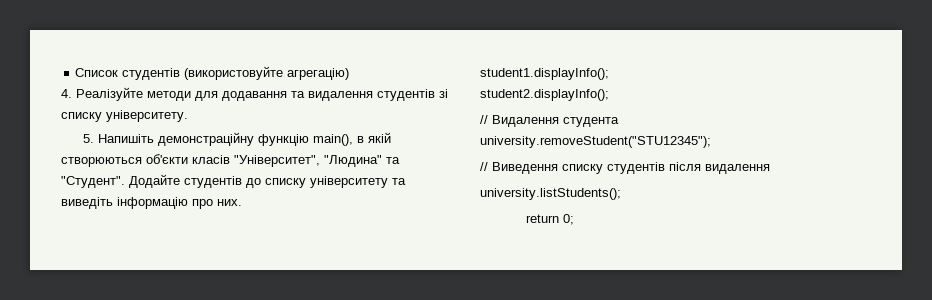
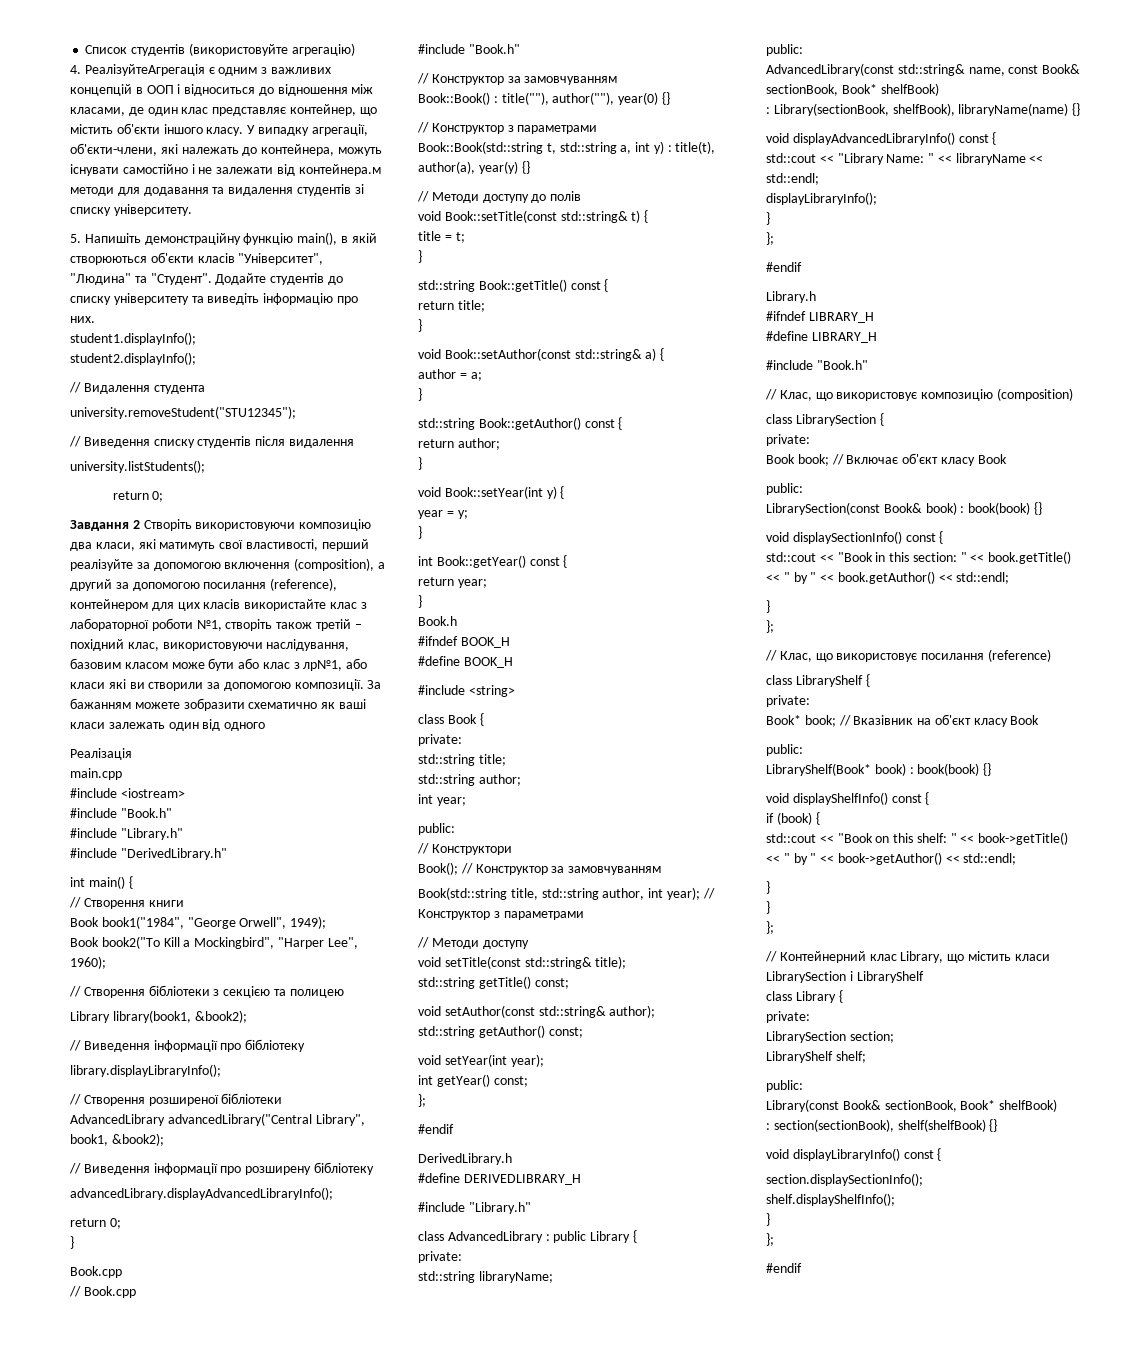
[76,87,143,101] Реалізуйте -> [84,64,331,76] [70,84,374,96] [70,104,377,116] [70,123,368,136] [70,143,382,156] [70,164,381,176] РеалізуйтеАгрегація є одним з важливих концепцій в ООП і відноситься до відношення між класами, де один клас представляє контейнер, що містить об'єкти іншого класу. У випадку агрегації, об'єкти-члени, які належать до контейнера, можуть існувати самостійно і не залежати від контейнера.м
(574, 219) none -> [70,519,372,531] [70,539,369,551] [70,558,385,571] [70,578,338,591] [70,599,367,611] [70,618,362,631] [70,639,350,651] [70,658,368,671] [70,679,382,691] [70,698,366,711] [70,719,266,731] [70,748,132,760] [70,768,122,780] [70,788,185,798] [70,808,172,818] [70,828,183,840] [70,848,227,860] [70,876,133,889] [69,897,184,909] [70,916,327,929] [70,936,358,949] [70,956,106,969] [69,985,344,998] [70,1010,247,1023] [69,1039,306,1052] [70,1064,221,1077] [69,1093,283,1106] [70,1113,365,1126] [70,1133,164,1146] [69,1162,374,1175] [70,1187,333,1200] [70,1218,121,1229] [70,1236,74,1249] [70,1266,122,1278] [69,1286,136,1298] [418,44,520,54] [417,73,618,85] [418,92,670,105] [417,122,598,134] [418,141,716,154] [418,161,530,174] [417,191,582,203] [418,210,649,223] [418,231,465,243] [418,250,422,263] [418,279,609,292] [418,300,485,312] [418,319,422,332] [418,348,665,361] [418,369,482,381] [418,388,422,401] [418,417,623,430] [418,438,500,450] [418,457,422,470] [418,486,565,499] [418,510,468,519] [418,526,422,539] [418,555,568,568] [418,577,487,588] [418,595,422,608] [418,616,457,626] [418,636,510,648] [418,656,513,668] [418,685,515,697] [418,713,484,726] [418,734,462,746] [418,754,506,766] [418,774,521,786] [418,794,466,806] [418,823,455,835] [417,843,512,855] [418,862,662,875] [418,887,715,900] [418,909,584,920] [417,937,529,949] [418,956,627,969] [418,976,569,989] [418,1005,656,1018] [418,1025,583,1038] [418,1054,544,1067] [418,1074,528,1087] [418,1094,426,1107] [418,1124,454,1134] [418,1153,512,1165] [418,1173,581,1185] [418,1202,531,1214] [418,1230,637,1243] [418,1251,462,1263] [418,1271,553,1283] [766,44,803,56] [766,63,1081,76] [766,83,939,96] [766,103,1081,116] [766,132,997,145] [766,153,1044,165] [766,173,819,185] [766,192,877,205] [766,212,770,225] [766,232,774,245] [766,262,802,272] [766,291,816,303] [766,311,874,323] [766,331,877,343] [766,360,868,370] [765,388,1073,401] [766,413,884,426] [766,434,810,446] [766,453,1007,466] [766,483,803,495] [766,502,1042,515] [766,531,944,544] [766,551,1072,564] [766,571,1010,584] [766,600,770,613] [766,620,774,633] [765,649,1051,662] [766,674,870,687] [766,695,810,707] [766,714,1040,727] [766,744,803,756] [766,763,992,776] [766,792,930,805] [766,812,820,825] [766,832,1069,845] [766,852,1017,865] [766,881,770,894] [766,901,770,914] [766,921,774,934] [765,951,1050,963] [766,971,924,983] [766,990,843,1003] [766,1011,810,1023] [766,1031,894,1043] [766,1051,866,1063] [766,1080,803,1092] [766,1099,1058,1112] [766,1119,998,1132] [766,1148,942,1161] [766,1173,923,1186] [766,1193,895,1206] [766,1213,770,1226] [766,1233,774,1246] [766,1263,802,1273] // Завдання 2 Створіть використовуючи композицію два класи, які матимуть свої властивості, перший реалізуйте за допомогою включення (composition), а другий за допомогою посилання (reference), контейнером для цих класів використайте клас з лабораторної роботи №1, створіть також третій – похідний клас, використовуючи наслідування, базовим класом може бути або клас з лр№1, або класи які ви створили за допомогою композиції. За бажанням можете зобразити схематично як ваші класи залежать один від одного // Реалізація // main.cpp // #include <iostream> // #include "Book.h" // #include "Library.h" // #include "DerivedLibrary.h" // int main() { // // Створення книги // Book book1("1984", "George Orwell", 1949); // Book book2("To Kill a Mockingbird", "Harper Lee", 1960); // // Створення бібліотеки з секцією та полицею // Library library(book1, &book2); // // Виведення інформації про бібліотеку // library.displayLibraryInfo(); // // Створення розширеної бібліотеки // AdvancedLibrary advancedLibrary("Central Library", book1, &book2); // // Виведення інформації про розширену бібліотеку // advancedLibrary.displayAdvancedLibraryInfo(); // return 0; // } // Book.cpp // // Book.cpp // #include "Book.h" // // Конструктор за замовчуванням // Book::Book() : title(""), author(""), year(0) {} // // Конструктор з параметрами // Book::Book(std::string t, std::string a, int y) : title(t), author(a), year(y) {} // // Методи доступу до полів // void Book::setTitle(const std::string& t) { // title = t; // } // std::string Book::getTitle() const { // return title; // } // void Book::setAuthor(const std::string& a) { // author = a; // } // std::string Book::getAuthor() const { // return author; // } // void Book::setYear(int y) { // year = y; // } // int Book::getYear() const { // return year; // } // Book.h // #ifndef BOOK_H // #define BOOK_H // #include <string> // class Book { // private: // std::string title; // std::string author; // int year; // public: // // Конструктори // Book(); // Конструктор за замовчуванням // Book(std::string title, std::string author, int year); // Конструктор з параметрами // // Методи доступу // void setTitle(const std::string& title); // std::string getTitle() const; // void setAuthor(const std::string& author); // std::string getAuthor() const; // void setYear(int year); // int getYear() const; // }; // #endif // DerivedLibrary.h // #define DERIVEDLIBRARY_H // #include "Library.h" // class AdvancedLibrary : public Library { // private: // std::string libraryName; // public: // AdvancedLibrary(const std::string& name, const Book& sectionBook, Book* shelfBook) // : Library(sectionBook, shelfBook), libraryName(name) {} // void displayAdvancedLibraryInfo() const { // std::cout << "Library Name: " << libraryName << std::endl; // displayLibraryInfo(); // } // }; // #endif // Library.h // #ifndef LIBRARY_H // #define LIBRARY_H // #include "Book.h" // // Клас, що використовує композицію (composition) // class LibrarySection { // private: // Book book; // Включає об'єкт класу Book // public: // LibrarySection(const Book& book) : book(book) {} // void displaySectionInfo() const { // std::cout << "Book in this section: " << book.getTitle() << " by " << book.getAuthor() << std::endl; // } // }; // // Клас, що використовує посилання (reference) // class LibraryShelf { // private: // Book* book; // Вказівник на об'єкт класу Book // public: // LibraryShelf(Book* book) : book(book) {} // void displayShelfInfo() const { // if (book) { // std::cout << "Book on this shelf: " << book->getTitle() << " by " << book->getAuthor() << std::endl; // } // } // }; // // Контейнерний клас Library, що містить класи LibrarySection і LibraryShelf // class Library { // private: // LibrarySection section; // LibraryShelf shelf; // public: // Library(const Book& sectionBook, Book* shelfBook) // : section(sectionBook), shelf(shelfBook) {} // void displayLibraryInfo() const { // section.displaySectionInfo(); // shelf.displayShelfInfo(); // } // }; // #endif

